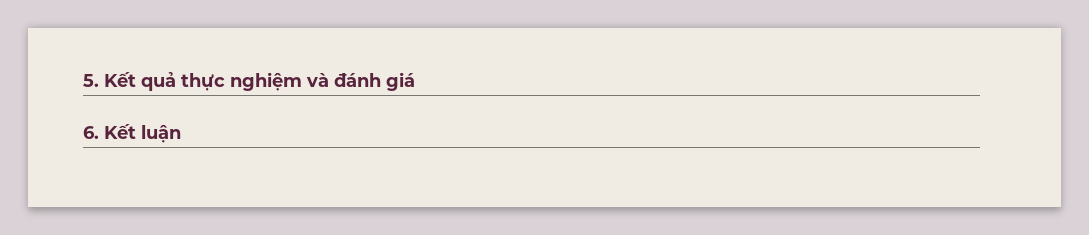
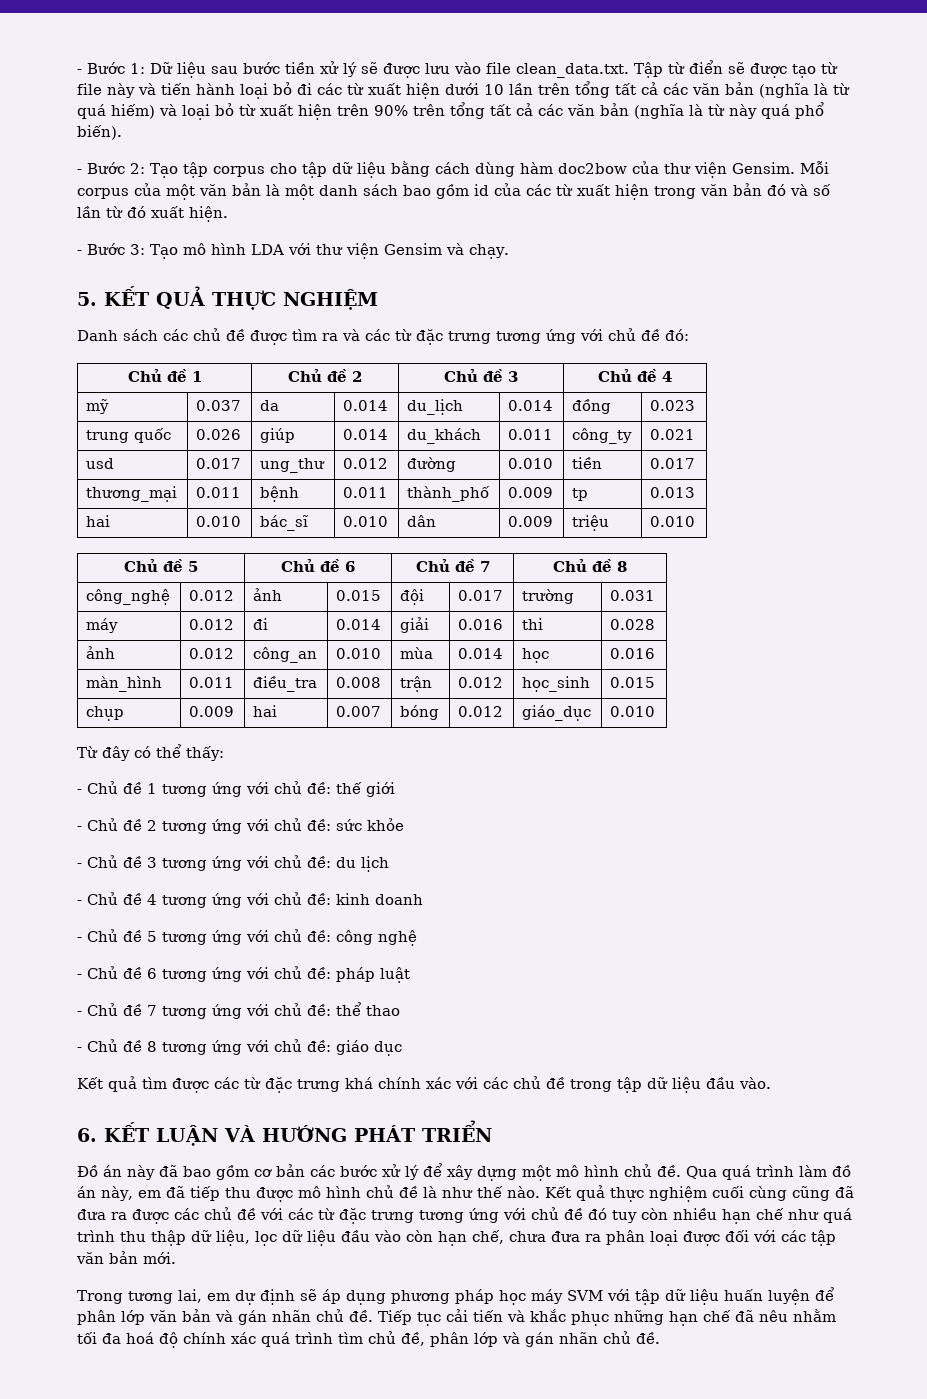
[83,72,415,91] [83,124,181,143] 5. Kết quả thực nghiệm và đánh giá // 6. Kết luận -> [77,60,838,78] [77,81,850,99] [77,102,824,120] [77,125,122,140] [77,161,829,178] [77,183,831,200] [77,206,228,222] [77,243,509,259] [77,286,378,310] [77,328,689,345] [127,369,202,382] [288,369,362,382] [444,369,518,382] [598,369,672,382] [86,399,110,414] [196,400,242,411] [260,400,280,411] [343,400,389,411] [407,399,464,415] [508,400,554,411] [572,399,612,414] [650,400,696,411] [86,428,172,443] [196,429,242,440] [260,428,296,443] [343,429,389,440] [407,428,482,444] [508,429,554,440] [572,428,633,444] [650,429,696,440] [86,458,115,469] [196,458,242,469] [260,458,326,473] [343,458,389,469] [407,457,457,472] [508,458,554,469] [572,457,603,469] [650,458,696,469] [86,486,178,502] [196,487,242,498] [260,486,300,502] [343,487,389,498] [407,486,491,502] [508,487,554,498] [572,488,589,501] [650,487,696,498] [86,515,111,527] [196,516,242,527] [260,515,309,531] [343,516,389,527] [407,515,437,527] [508,516,554,527] [572,515,610,531] [650,516,696,527] [124,559,198,572] [281,559,355,572] [415,559,490,572] [553,559,627,572] [86,589,171,605] [189,590,235,601] [253,588,283,601] [336,590,382,601] [400,589,425,605] [458,590,504,601] [522,589,575,604] [610,590,656,601] [86,618,119,633] [189,619,235,630] [253,618,269,630] [336,619,382,630] [400,617,430,633] [458,619,504,630] [522,618,544,630] [610,619,656,630] [86,646,116,659] [189,648,235,659] [253,647,318,663] [336,648,382,659] [400,647,434,659] [458,648,504,659] [522,648,550,663] [610,648,656,659] [86,676,163,692] [189,677,235,688] [253,676,318,692] [336,677,382,688] [400,676,433,692] [458,677,504,688] [522,676,591,692] [610,677,656,688] [86,706,125,721] [189,706,235,717] [253,705,278,717] [336,706,382,717] [400,705,440,720] [458,706,504,717] [522,705,592,721] [610,706,656,717] [77,744,224,761] [77,781,395,797] [77,818,404,834] [77,855,389,872] [77,892,423,908] [77,929,417,946] [77,966,410,983] [77,1002,400,1019] [77,1039,402,1056] [77,1076,771,1093] [77,1120,492,1146] [77,1163,851,1181] [77,1185,854,1202] [77,1207,852,1224] [77,1230,836,1246] [76,1251,176,1264] [77,1287,834,1305] [77,1309,836,1326] [77,1331,660,1348] - Bước 1: Dữ liệu sau bước tiền xử lý sẽ được lưu vào file clean_data.txt. Tập từ điển sẽ được tạo từ file này và tiến hành loại bỏ đi các từ xuất hiện dưới 10 lần trên tổng tất cả các văn bản (nghĩa là từ quá hiếm) và loại bỏ từ xuất hiện trên 90% trên tổng tất cả các văn bản (nghĩa là từ này quá phổ biến). // - Bước 2: Tạo tập corpus cho tập dữ liệu bằng cách dùng hàm doc2bow của thư viện Gensim. Mỗi corpus của một văn bản là một danh sách bao gồm id của các từ xuất hiện trong văn bản đó và số lần từ đó xuất hiện. // - Bước 3: Tạo mô hình LDA với thư viện Gensim và chạy. // 5. KẾT QUẢ THỰC NGHIỆM // Danh sách các chủ đề được tìm ra và các từ đặc trưng tương ứng với chủ đề đó: // Chủ đề 1 | Chủ đề 2 | Chủ đề 3 | Chủ đề 4 // mỹ | 0.037 | da | 0.014 | du_lịch | 0.014 | đồng | 0.023 // trung quốc | 0.026 | giúp | 0.014 | du_khách | 0.011 | công_ty | 0.021 // usd | 0.017 | ung_thư | 0.012 | đường | 0.010 | tiền | 0.017 // thương_mại | 0.011 | bệnh | 0.011 | thành_phố | 0.009 | tp | 0.013 // hai | 0.010 | bác_sĩ | 0.010 | dân | 0.009 | triệu | 0.010 // Chủ đề 5 | Chủ đề 6 | Chủ đề 7 | Chủ đề 8 // công_nghệ | 0.012 | ảnh | 0.015 | đội | 0.017 | trường | 0.031 // máy | 0.012 | đi | 0.014 | giải | 0.016 | thi | 0.028 // ảnh | 0.012 | công_an | 0.010 | mùa | 0.014 | học | 0.016 // màn_hình | 0.011 | điều_tra | 0.008 | trận | 0.012 | học_sinh | 0.015 // chụp | 0.009 | hai | 0.007 | bóng | 0.012 | giáo_dục | 0.010 // Từ đây có thể thấy: // - Chủ đề 1 tương ứng với chủ đề: thế giới // - Chủ đề 2 tương ứng với chủ đề: sức khỏe // - Chủ đề 3 tương ứng với chủ đề: du lịch // - Chủ đề 4 tương ứng với chủ đề: kinh doanh // - Chủ đề 5 tương ứng với chủ đề: công nghệ // - Chủ đề 6 tương ứng với chủ đề: pháp luật // - Chủ đề 7 tương ứng với chủ đề: thể thao // - Chủ đề 8 tương ứng với chủ đề: giáo dục // Kết quả tìm được các từ đặc trưng khá chính xác với các chủ đề trong tập dữ liệu đầu vào. // 6. KẾT LUẬN VÀ HƯỚNG PHÁT TRIỂN // Đồ án này đã bao gồm cơ bản các bước xử lý để xây dựng một mô hình chủ đề. Qua quá trình làm đồ án này, em đã tiếp thu được mô hình chủ đề là như thế nào. Kết quả thực nghiệm cuối cùng cũng đã đưa ra được các chủ đề với các từ đặc trưng tương ứng với chủ đề đó tuy còn nhiều hạn chế như quá trình thu thập dữ liệu, lọc dữ liệu đầu vào còn hạn chế, chưa đưa ra phân loại được đối với các tập văn bản mới. // Trong tương lai, em dự định sẽ áp dụng phương pháp học máy SVM với tập dữ liệu huấn luyện để phân lớp văn bản và gán nhãn chủ đề. Tiếp tục cải tiến và khắc phục những hạn chế đã nêu nhằm tối đa hoá độ chính xác quá trình tìm chủ đề, phân lớp và gán nhãn chủ đề.

